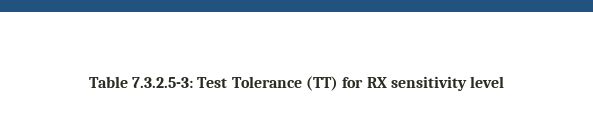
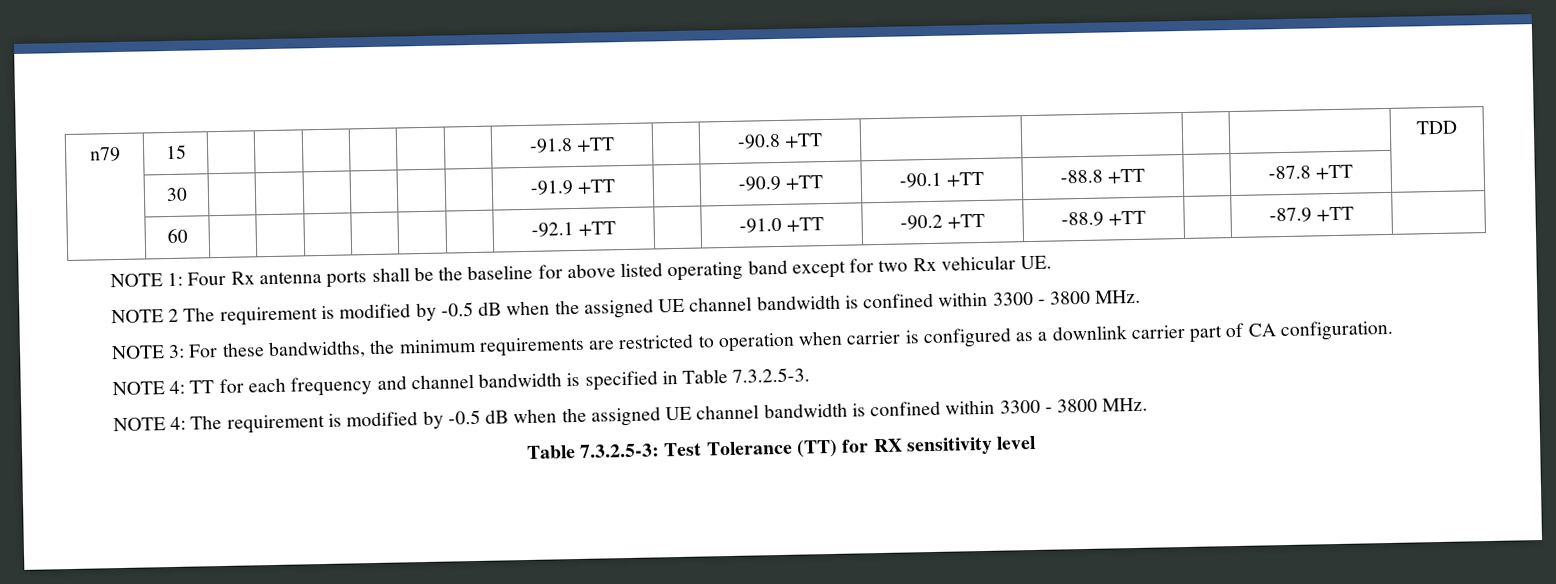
(88, 82) none -> [89,146,121,162] [164,144,187,160] [528,137,616,153] [736,133,824,149] [1416,120,1458,135] [165,187,188,202] [529,179,617,195] [737,175,824,191] [898,171,985,188] [1059,168,1146,185] [1267,164,1354,181] [166,228,188,244] [530,221,617,237] [738,217,825,233] [899,213,986,230] [1060,210,1147,227] [1268,206,1355,223] [109,255,1053,288] [110,289,1142,327] [110,319,1395,360] [111,367,811,397] [112,397,1149,434] n79 | 15 | | | | | | | -91.8 +TT | | -90.8 +TT | | | | | TDD // | 30 | | | | | | | -91.9 +TT | | -90.9 +TT | -90.1 +TT | -88.8 +TT | | -87.8 +TT | // | 60 | | | | | | | -92.1 +TT | | -91.0 +TT | -90.2 +TT | -88.9 +TT | | -87.9 +TT | // NOTE 1: Four Rx antenna ports shall be the baseline for above listed operating band except for two Rx vehicular UE. // NOTE 2 The requirement is modified by -0.5 dB when the assigned UE channel bandwidth is confined within 3300 - 3800 MHz. // NOTE 3: For these bandwidths, the minimum requirements are restricted to operation when carrier is configured as a downlink carrier part of CA configuration. // NOTE 4: TT for each frequency and channel bandwidth is specified in Table 7.3.2.5-3. // NOTE 4: The requirement is modified by -0.5 dB when the assigned UE channel bandwidth is confined within 3300 - 3800 MHz. //

